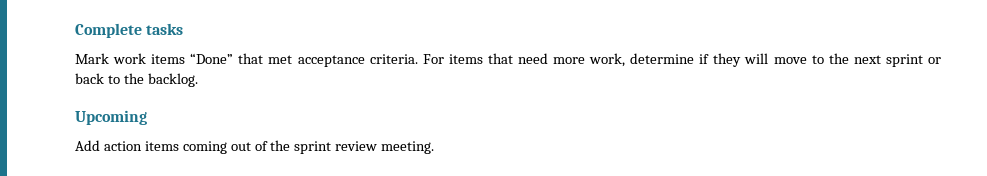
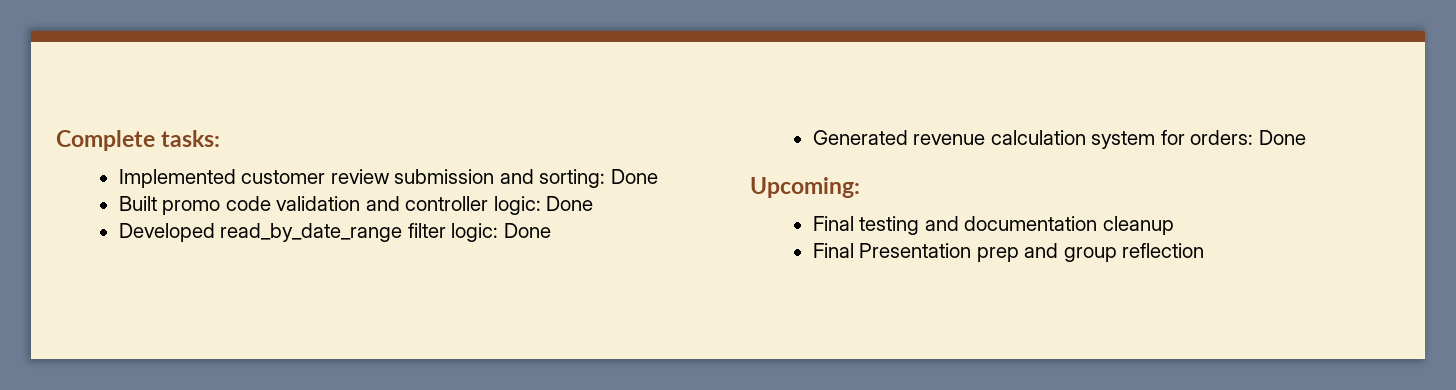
[146,23,184,35] [75,53,941,67] [75,73,198,87] [75,110,147,125] [75,140,435,154] tasks // Mark work items “Done” that met acceptance criteria. For items that need more work, determine if they will move to the next sprint or back to the backlog. // Upcoming // Add action items coming out of the sprint review meeting. -> [161,130,221,147] [118,169,658,188] [118,196,594,215] [118,223,551,242] [812,130,1306,149] [750,177,860,198] [812,216,1174,235] [812,243,1205,262] tasks: // Implemented customer review submission and sorting: Done // Built promo code validation and controller logic: Done // Developed read_by_date_range filter logic: Done // Generated revenue calculation system for orders: Done // Upcoming: // Final testing and documentation cleanup // Final Presentation prep and group reflection

